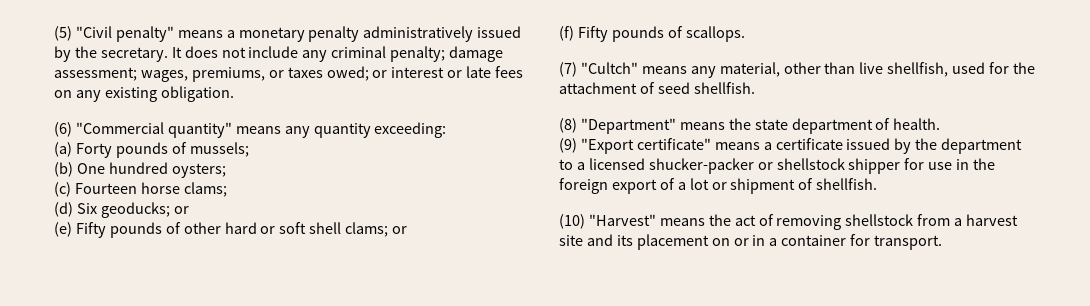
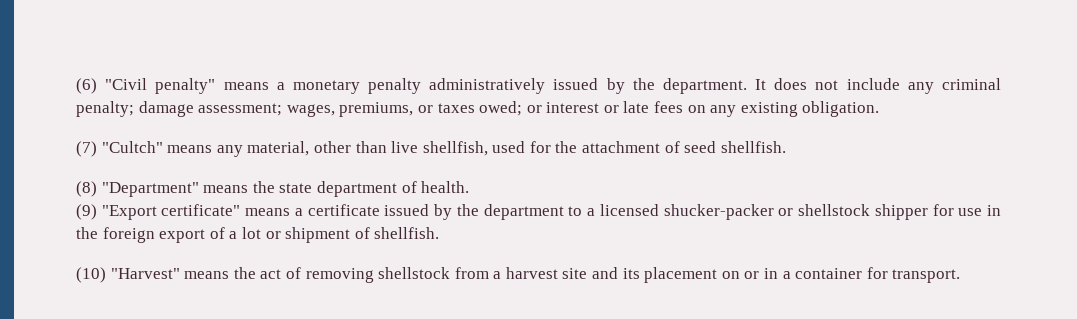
[54,26,72,41] (5) -> [76,78,97,94] (6)
[100,47,168,62] secretary. -> [662,78,747,94] department.
[54,122,447,138] [54,142,249,158] [54,162,226,178] [54,182,227,197] [54,202,189,218] [54,222,408,238] [559,26,745,42] // (6) "Commercial quantity" means any quantity exceeding: // (a) Forty pounds of mussels; // (b) One hundred oysters; // (c) Fourteen horse clams; // (d) Six geoducks; or // (e) Fifty pounds of other hard or soft shell clams; or // (f) Fifty pounds of scallops. -> (880, 109) none

